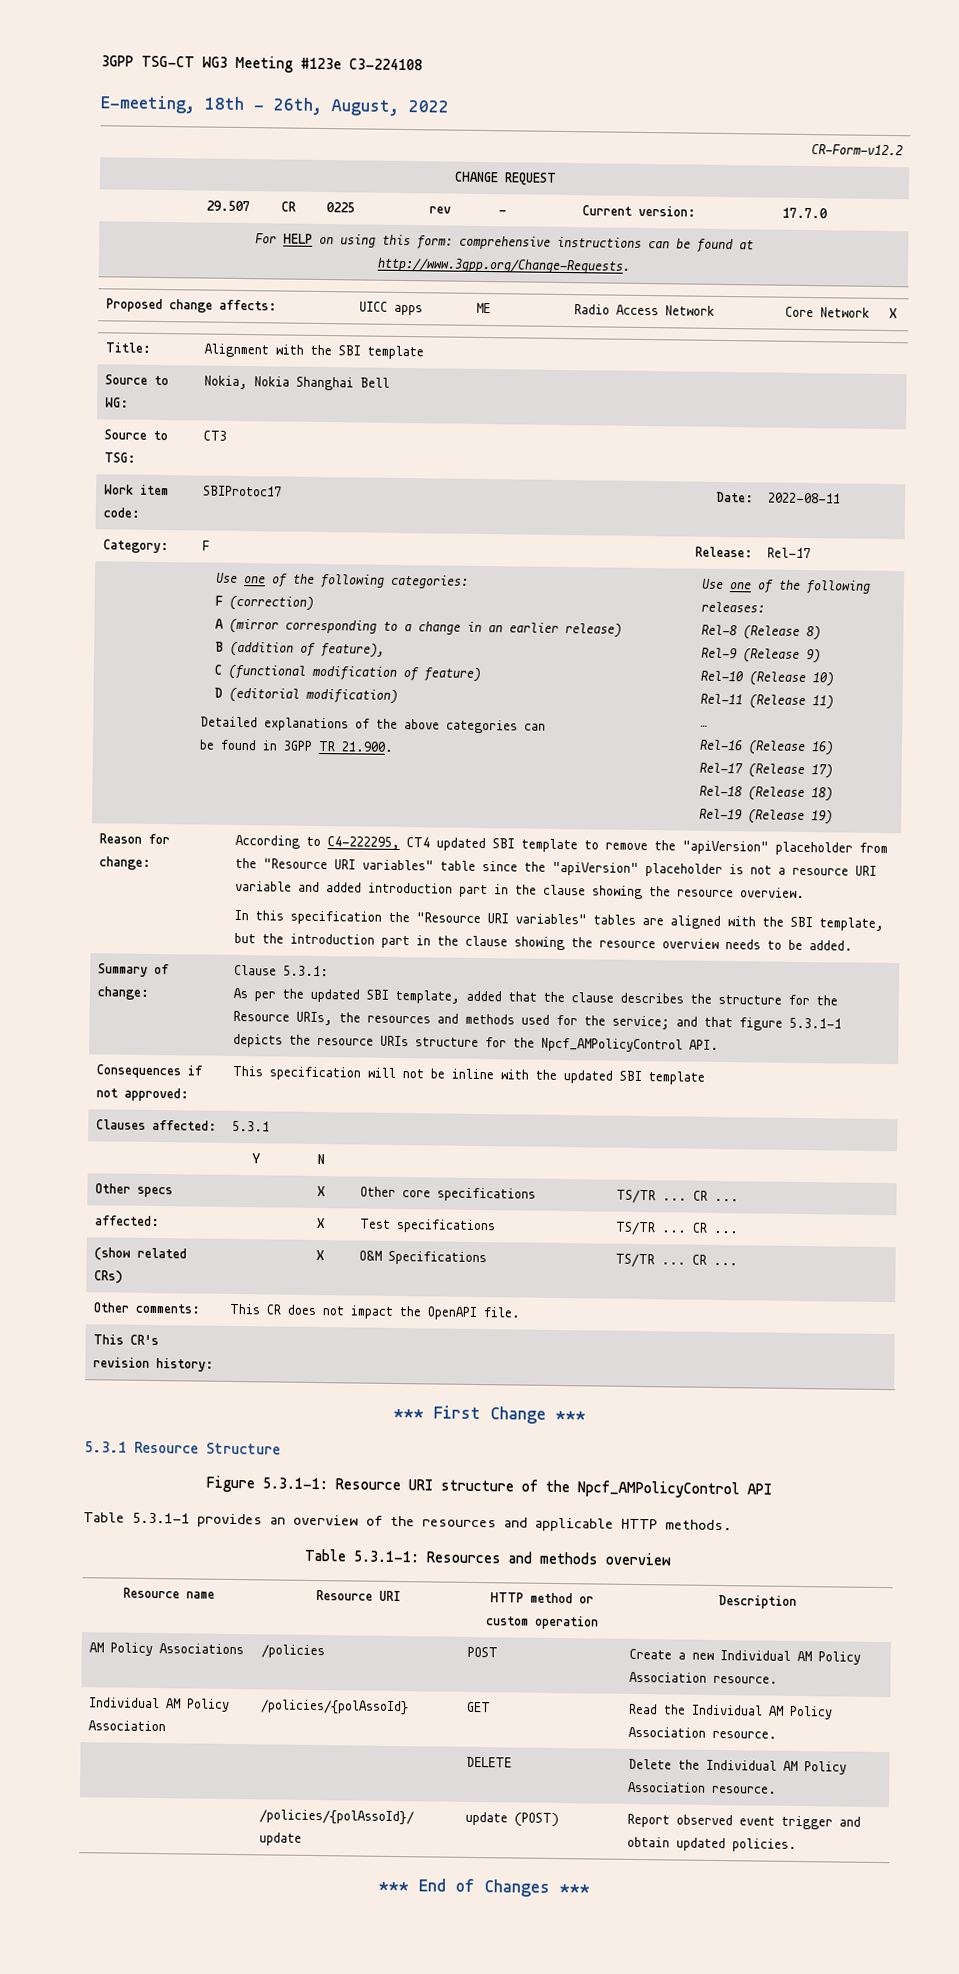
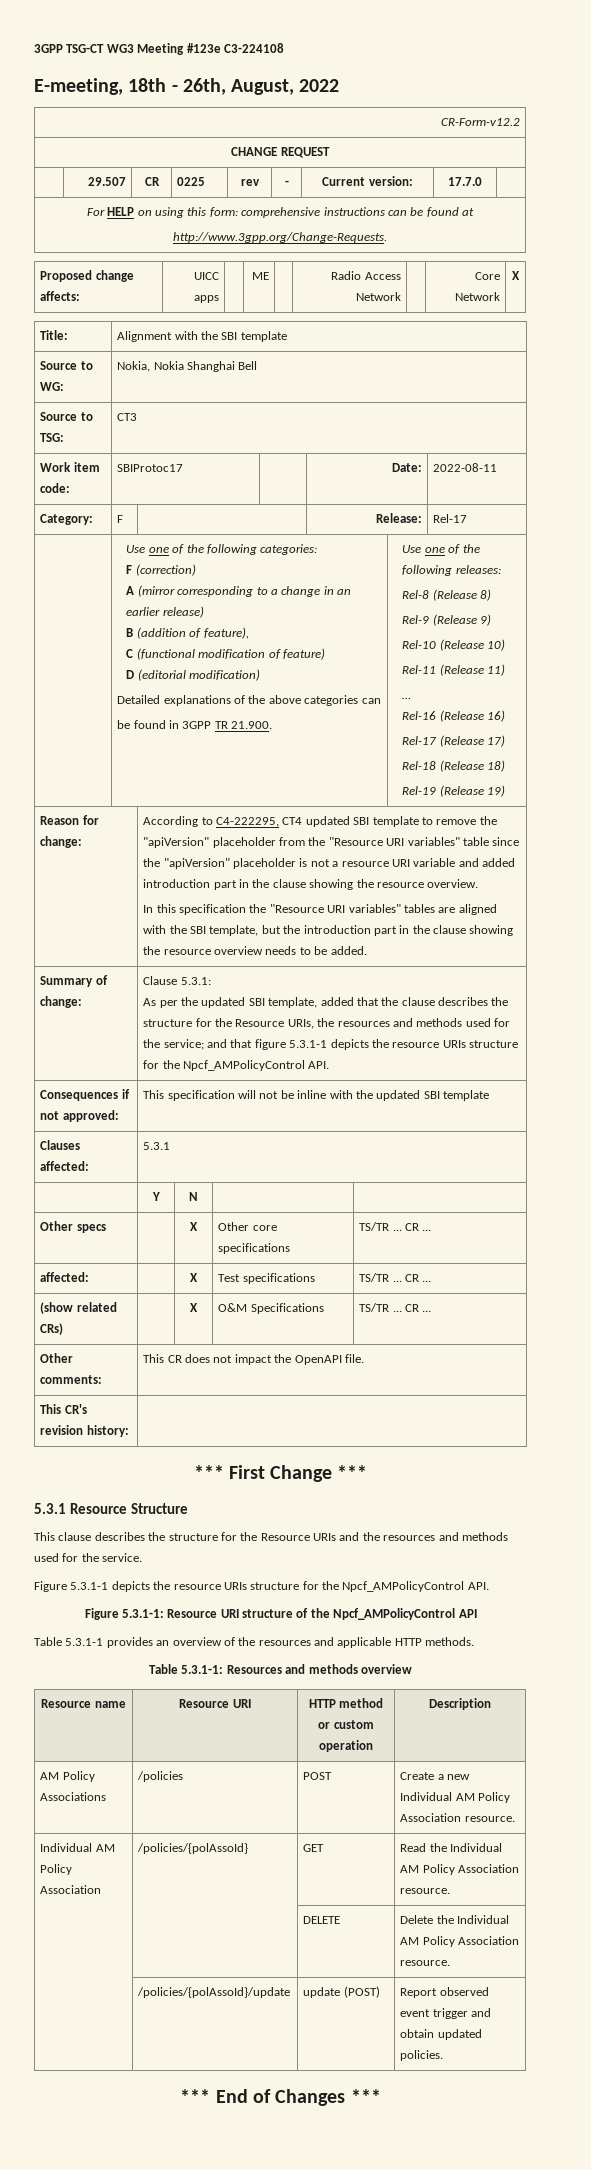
(281, 1448) none -> [34,1532,508,1541] [34,1553,143,1562] [34,1581,489,1592] // This clause describes the structure for the Resource URIs and the resources and methods used for the service. // Figure 5.3.1-1 depicts the resource URIs structure for the Npcf_AMPolicyControl API.

